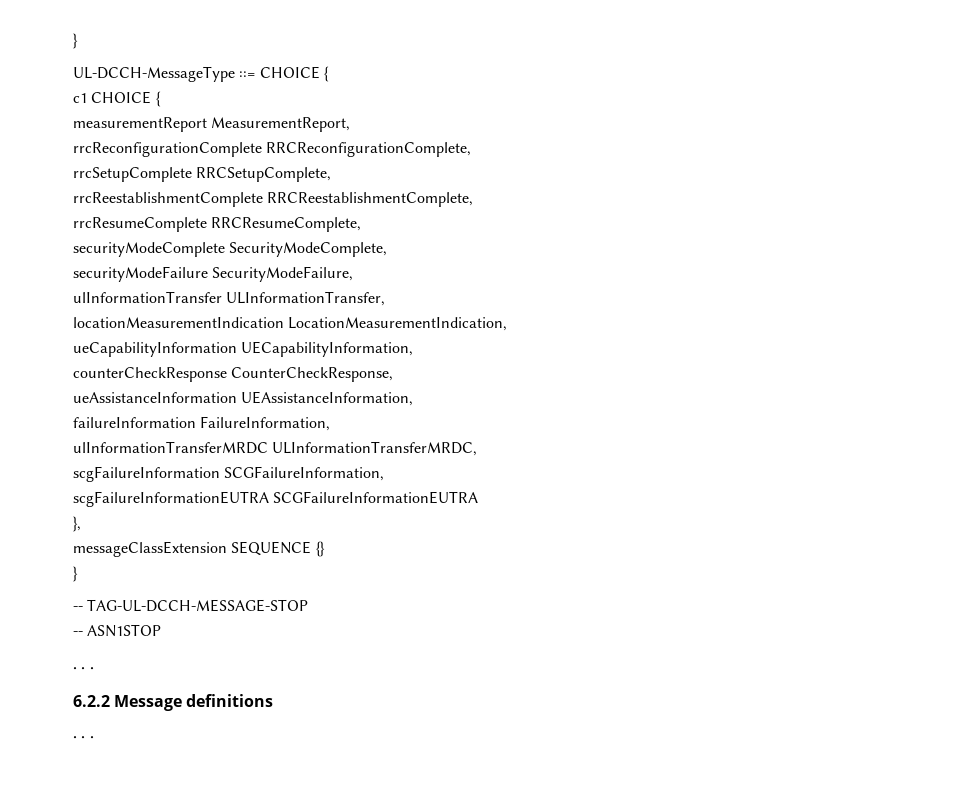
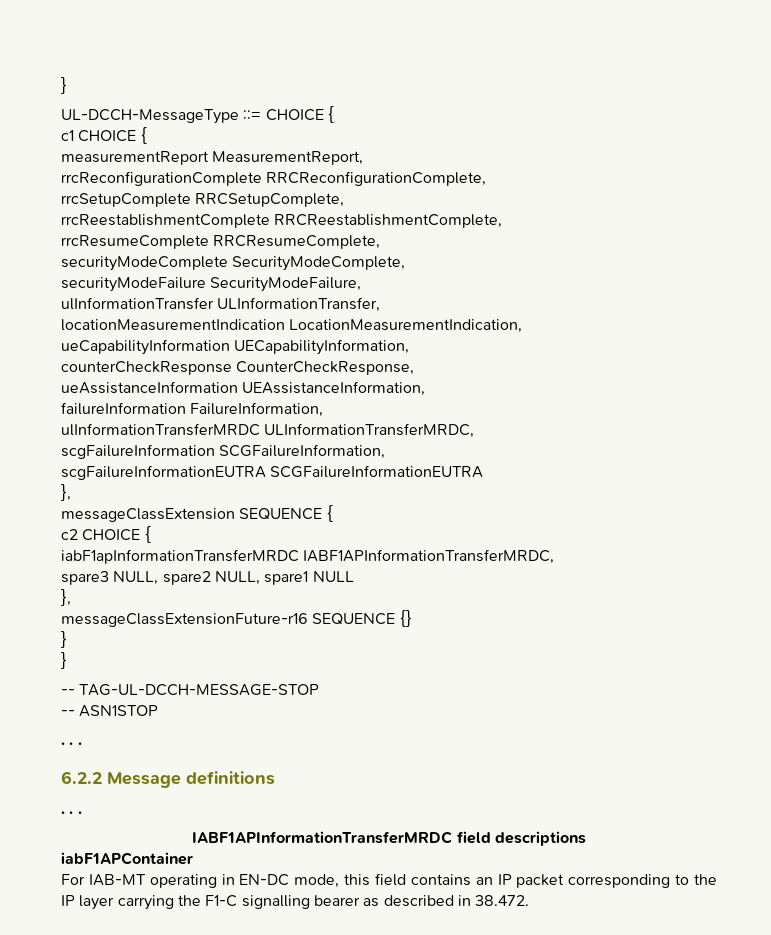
(312, 548) none -> [326,505,333,522] [61,526,151,543] [61,549,555,564] [61,571,354,585] [61,589,71,606] [61,613,396,627] { // c2 CHOICE { // iabF1apInformationTransferMRDC IABF1APInformationTransferMRDC, // spare3 NULL, spare2 NULL, spare1 NULL // }, // messageClassExtensionFuture-r16 SEQUENCE
(78, 574) none -> [61,652,67,669] // }
(94, 737) none -> [192,831,586,846] [61,852,193,865] [61,873,717,888] [61,895,530,910] // IABF1APInformationTransferMRDC field descriptions // iabF1APContainer // For IAB-MT operating in EN-DC mode, this field contains an IP packet corresponding to the IP layer carrying the F1-C signalling bearer as described in 38.472.

